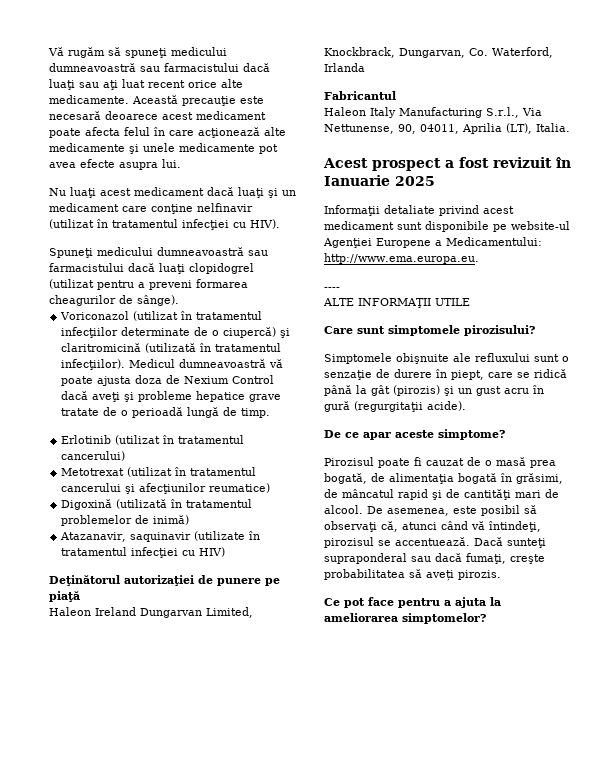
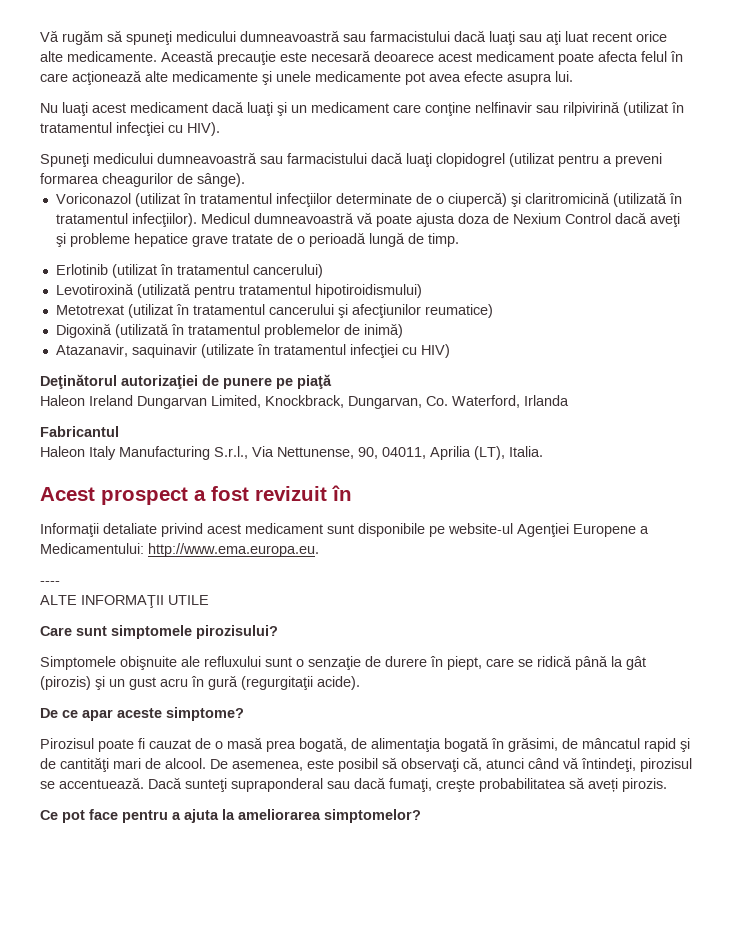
(253, 207) none -> [536,101,620,116] sau rilpivirină
(126, 456) none -> [55,283,422,298] // Levotiroxină (utilizată pentru tratamentul hipotiroidismului)
[324,175,435,186] Ianuarie 2025 -> (352, 493) none

